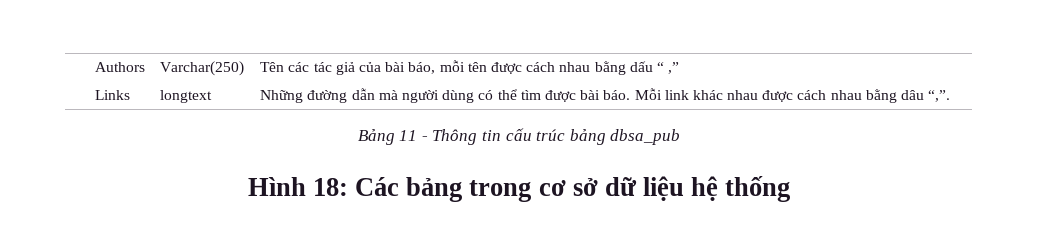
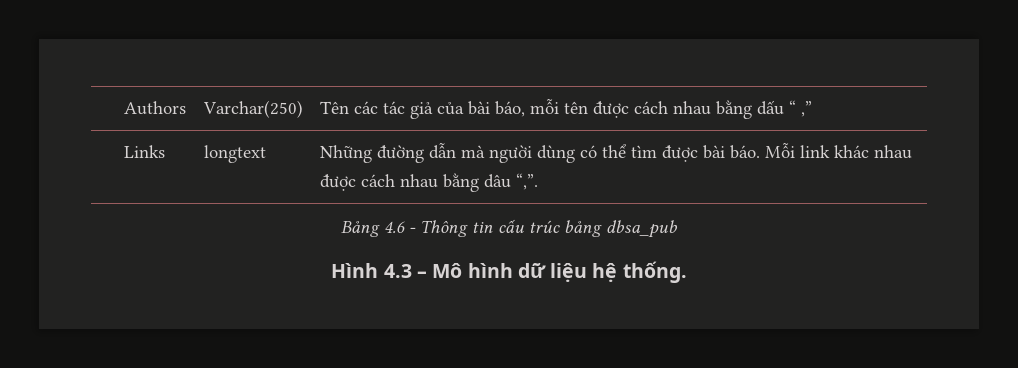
[399,130,418,141] 11 -> [384,221,405,233] 4.6
[312,177,598,202] 18: Các bảng trong cơ sở -> [383,263,513,278] 4.3 – Mô hình
[725,176,791,202] thống -> [622,261,687,283] thống.

